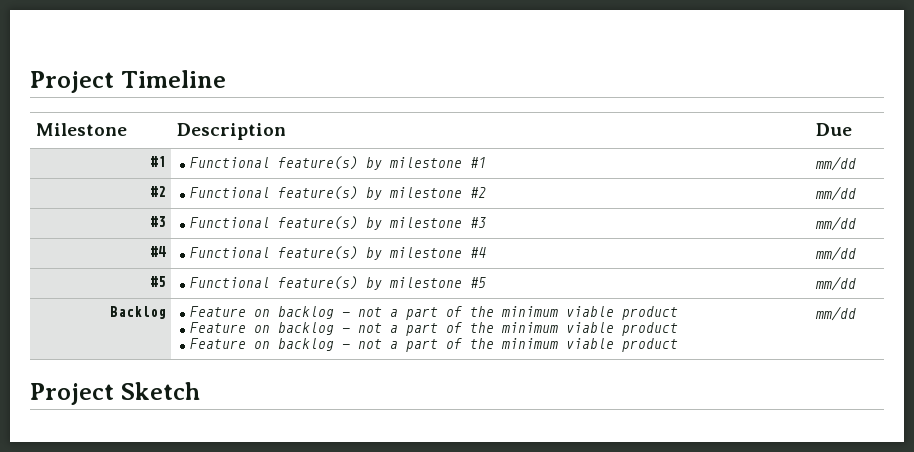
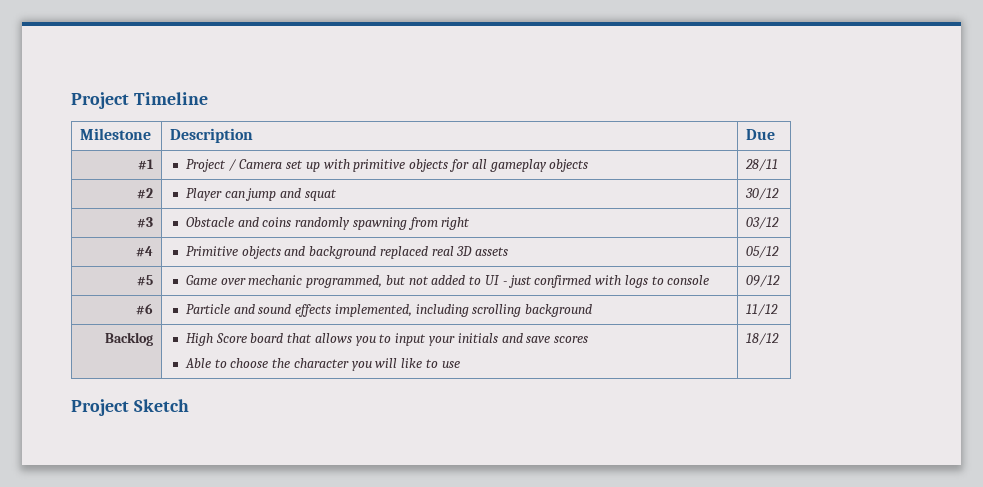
[189,156,486,170] [815,156,857,171] [149,186,166,197] [189,186,486,200] [815,186,857,201] [149,216,166,227] [189,216,486,230] [815,216,857,231] [149,246,166,257] [189,246,486,260] [815,246,857,261] [149,276,166,287] [189,276,486,290] [815,276,857,291] [109,306,166,319] [189,306,678,320] [189,322,678,336] [189,338,678,352] [815,306,857,321] Functional feature(s) by milestone #1 | mm/dd // #2 | Functional feature(s) by milestone #2 | mm/dd // #3 | Functional feature(s) by milestone #3 | mm/dd // #4 | Functional feature(s) by milestone #4 | mm/dd // #5 | Functional feature(s) by milestone #5 | mm/dd // Backlog | Feature on backlog - not a part of the minimum viable product // Feature on backlog - not a part of the minimum viable product // Feature on backlog - not a part of the minimum viable product | mm/dd -> [185,159,589,172] [745,159,779,171] [136,188,153,199] [185,188,337,201] [745,188,780,200] [136,217,153,228] [185,217,471,230] [746,217,780,229] [135,246,153,257] [185,246,509,259] [746,246,780,258] [136,275,153,286] [185,275,710,288] [746,275,781,287] [135,303,153,315] [185,304,593,317] [746,304,779,316] [104,332,153,346] [185,333,589,346] [184,358,460,371] [746,333,780,345] Project / Camera set up with primitive objects for all gameplay objects | 28/11 // #2 | Player can jump and squat | 30/12 // #3 | Obstacle and coins randomly spawning from right | 03/12 // #4 | Primitive objects and background replaced real 3D assets | 05/12 // #5 | Game over mechanic programmed, but not added to UI - just confirmed with logs to console | 09/12 // #6 | Particle and sound effects implemented, including scrolling background | 11/12 // Backlog | High Score board that allows you to input your initials and save scores // Able to choose the character you will like to use | 18/12

